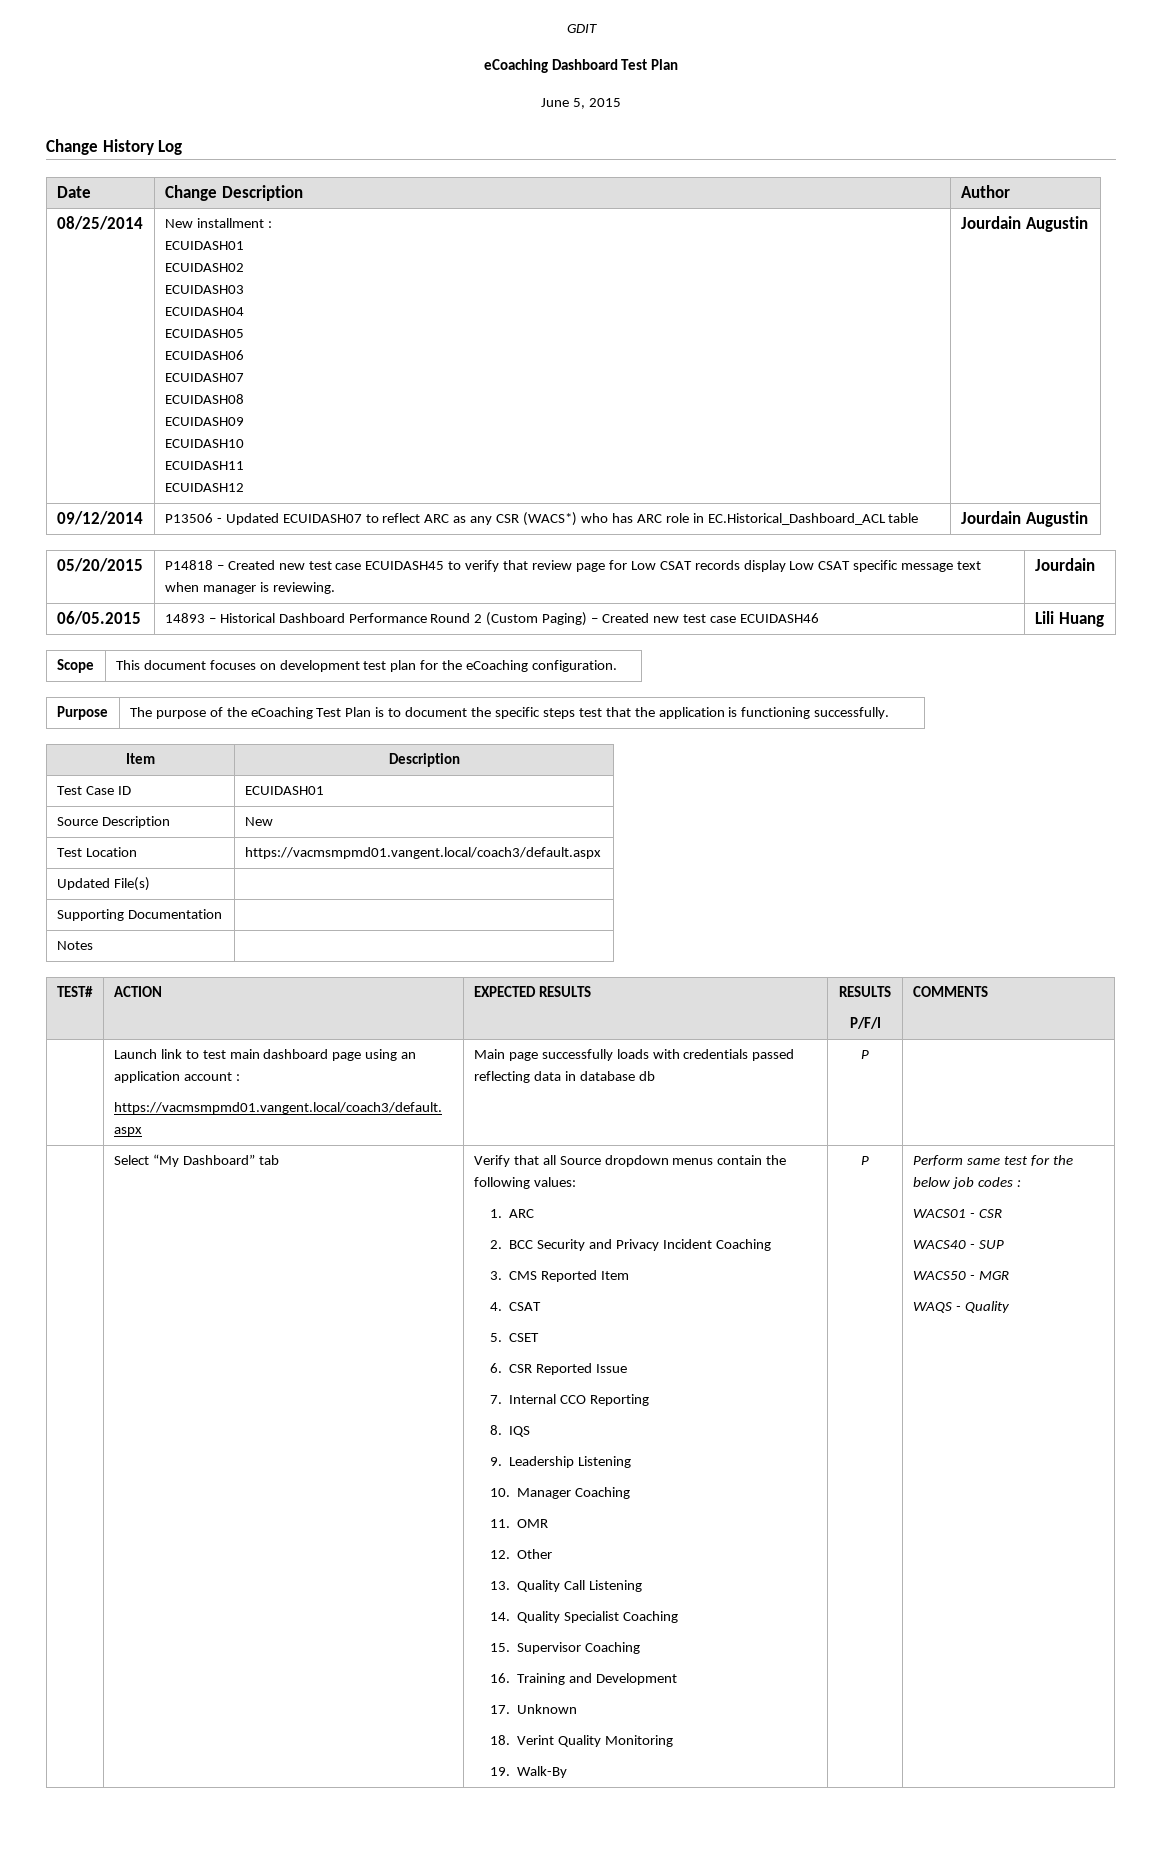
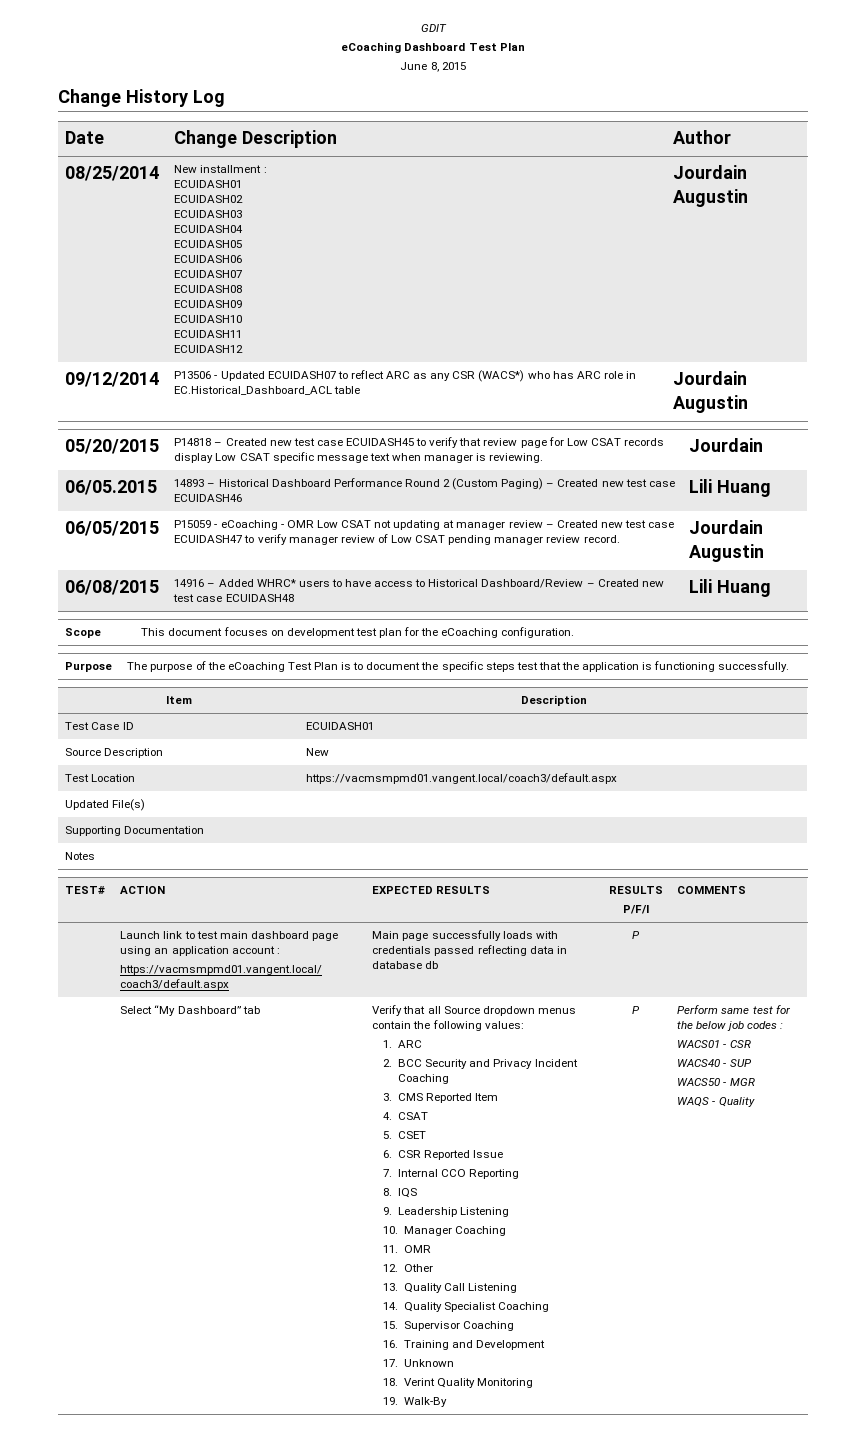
[573,98,585,109] 5, -> [430,62,439,72] 8,
(1104, 619) none -> [65,521,160,536] [174,520,675,530] [174,534,620,545] [689,520,764,534] [689,544,765,562] [65,580,160,595] [174,579,664,588] [173,594,294,602] [689,579,772,597] // 06/05/2015 | P15059 - eCoaching - OMR Low CSAT not updating at manager review – Created new test case ECUIDASH47 to verify manager review of Low CSAT pending manager review record. | Jourdain Augustin // 06/08/2015 | 14916 – Added WHRC* users to have access to Historical Dashboard/Review – Created new test case ECUIDASH48 | Lili Huang

